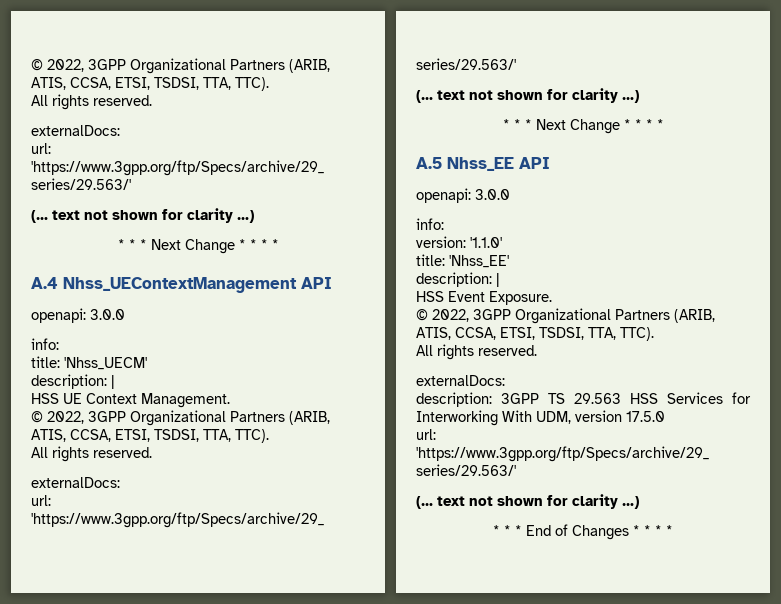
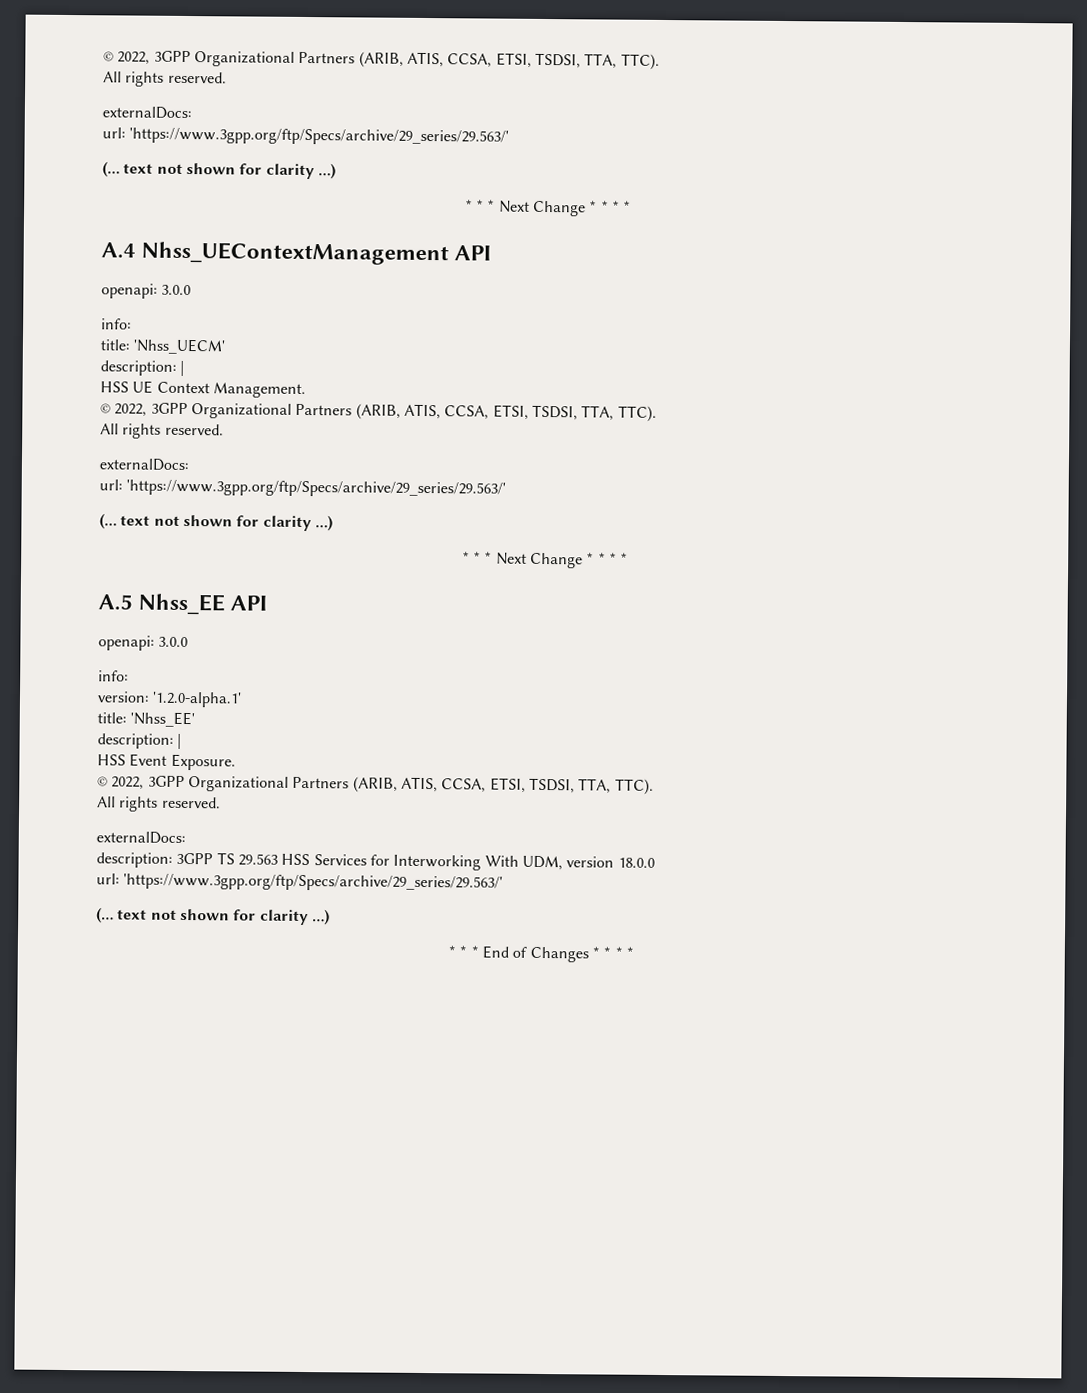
[470,237,502,248] '1.1.0' -> [152,691,243,708] '1.2.0-alpha.1'
[626,411,665,422] 17.5.0 -> [617,857,655,868] 18.0.0

